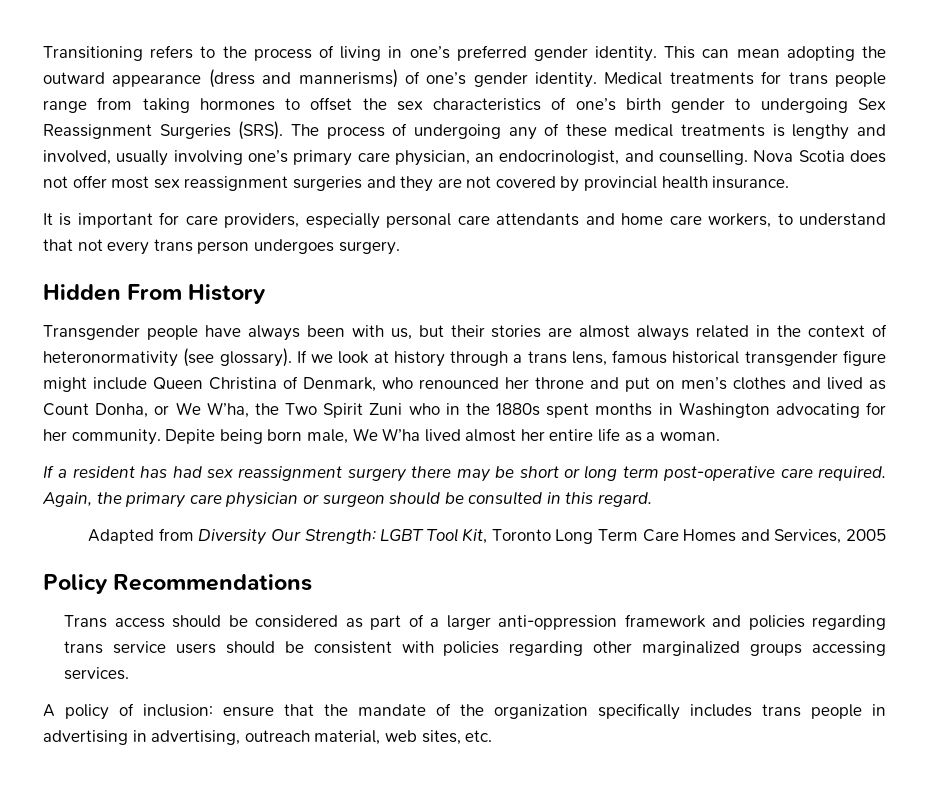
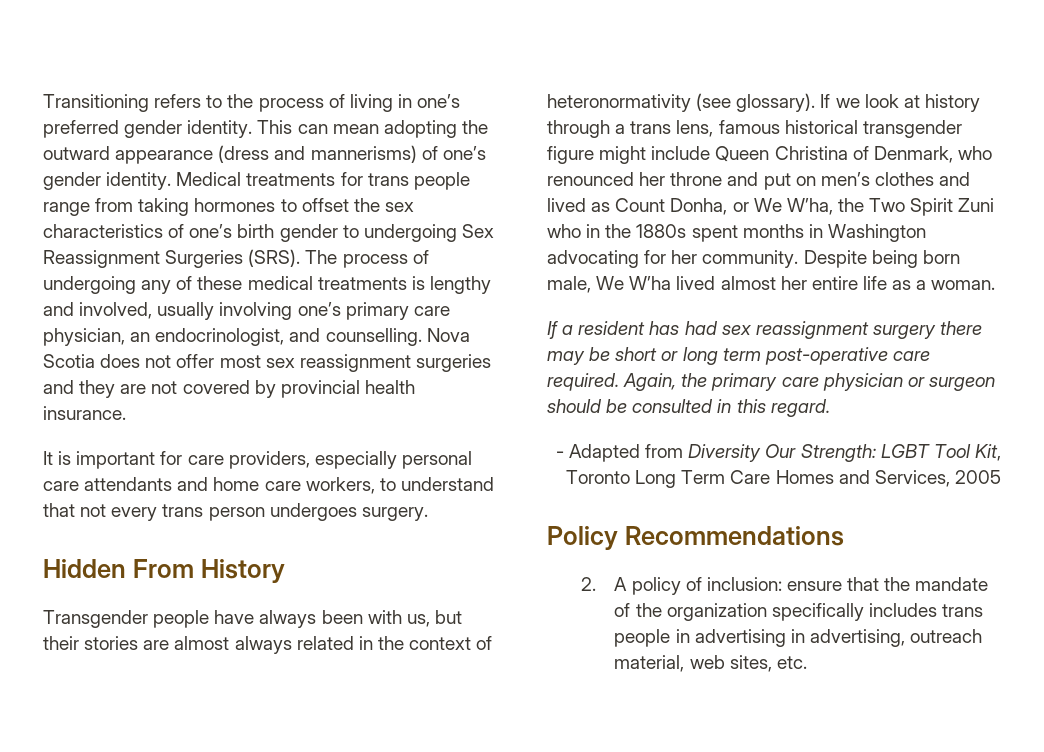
[165,429,216,444] Depite -> [803,250,867,268] Despite
(653, 499) none -> [555,451,564,458] -
[64,614,887,630] [64,641,886,656] [64,667,130,680] Trans access should be considered as part of a larger anti-oppression framework and policies regarding trans service users should be consistent with policies regarding other marginalized groups accessing services. // -> [580,577,596,591] 2.

